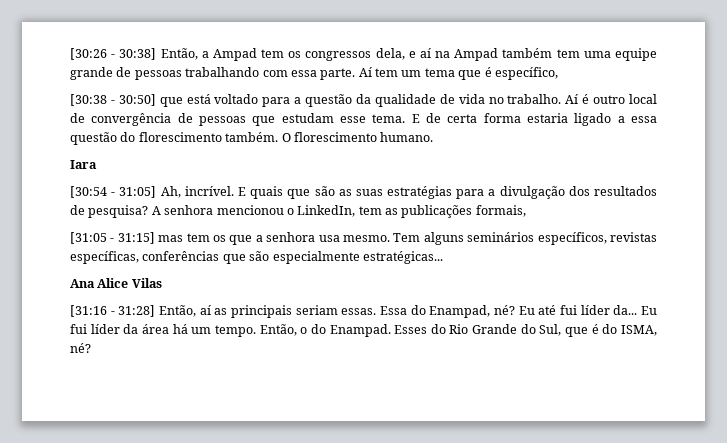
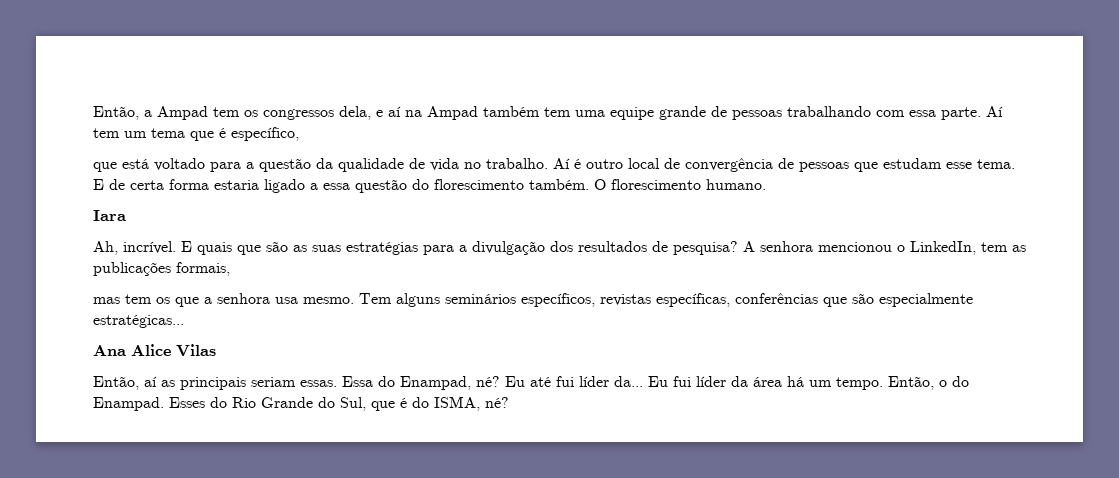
[70,48,157,60] [30:26 - 30:38] -> (93, 113) none
[70,94,156,106] [30:38 - 30:50] -> (299, 134) none
[70,186,157,198] [30:54 - 31:05] -> (126, 215) none
[70,232,155,244] [31:05 - 31:15] -> (230, 269) none
[70,305,156,317] [31:16 - 31:28] -> (216, 350) none

